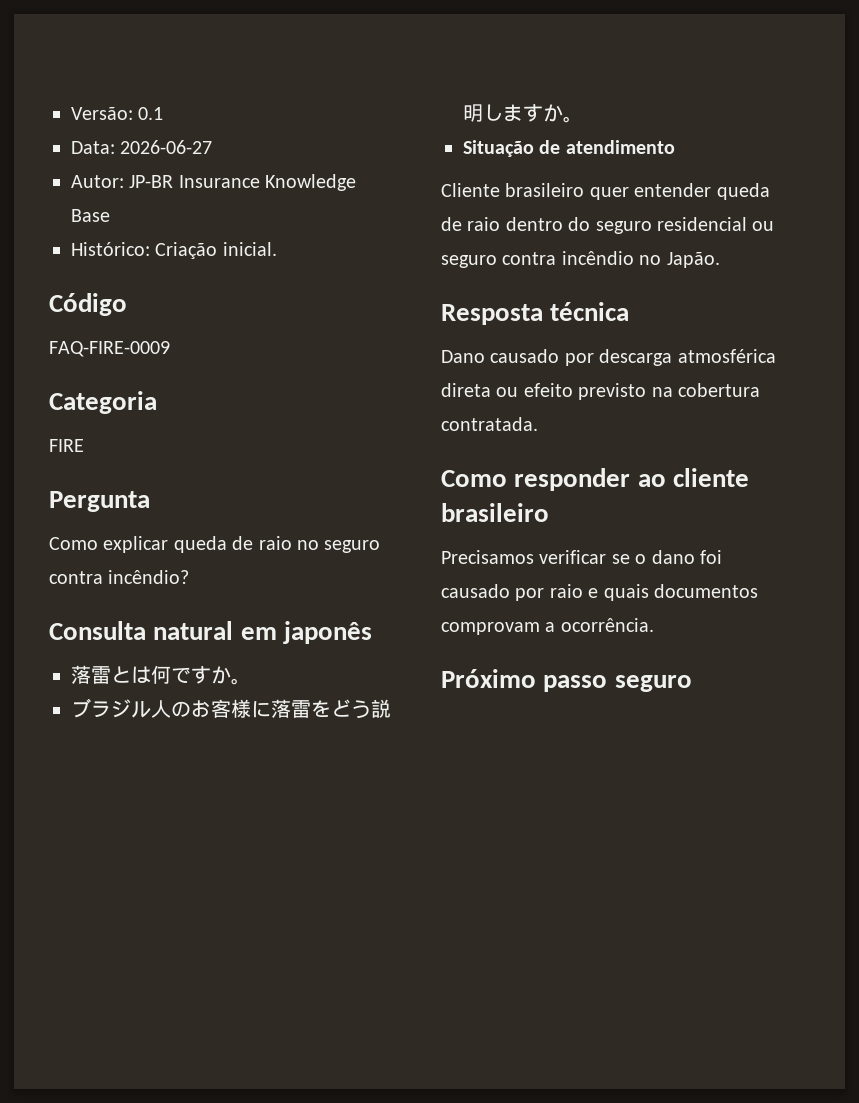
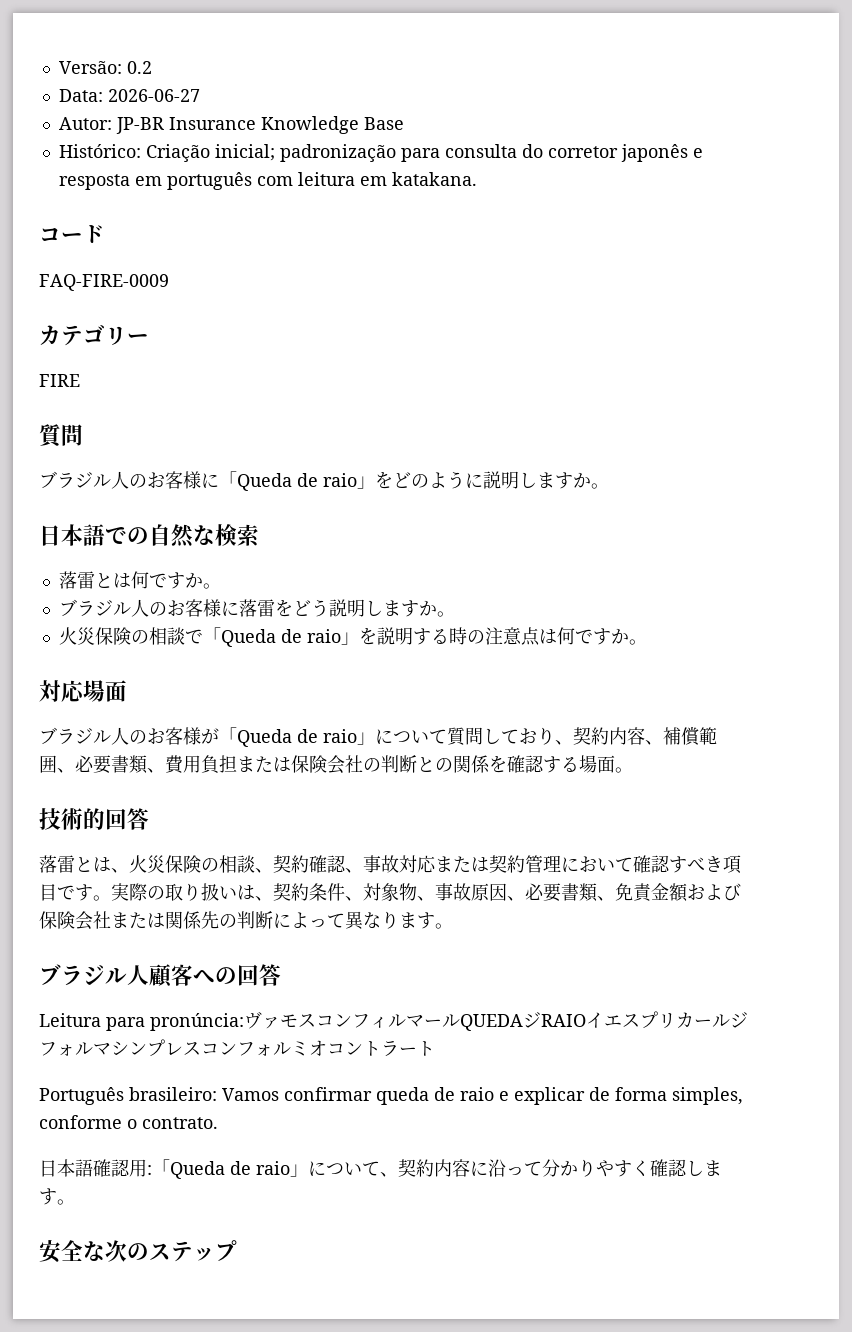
[138,107,164,120] 0.1 -> [126,61,152,74] 0.2
[222,242,277,256] [49,293,127,316] inicial. // Código -> [214,144,703,162] [58,172,477,190] [39,225,105,244] inicial; padronização para consulta do corretor japonês e resposta em português com leitura em katakana. // コード
[49,391,157,414] Categoria -> [39,324,149,346] カテゴリー
[49,491,150,512] [49,536,381,553] [49,570,190,584] [49,621,372,644] Pergunta // Como explicar queda de raio no seguro contra incêndio? // Consulta natural em japonês -> [39,424,83,448] [39,471,609,491] [39,524,259,548] 質問 // ブラジル人のお客様に「Queda de raio」をどのように説明しますか。 // 日本語での自然な検索
[463,140,675,157] [441,183,770,200] [441,217,775,234] [441,251,720,268] [441,302,630,325] [441,349,776,366] [441,383,760,400] [441,417,538,431] [441,468,749,491] [441,503,549,522] [441,550,722,564] [441,584,758,601] [441,618,654,635] [441,669,692,692] Situação de atendimento // Cliente brasileiro quer entender queda de raio dentro do seguro residencial ou seguro contra incêndio no Japão. // Resposta técnica // Dano causado por descarga atmosférica direta ou efeito previsto na cobertura contratada. // Como responder ao cliente brasileiro // Precisamos verificar se o dano foi causado por raio e quais documentos comprovam a ocorrência. // Próximo passo seguro -> [58,627,647,647] [39,680,127,702] [39,726,717,747] [39,755,633,774] [39,808,149,830] [39,855,741,874] [39,883,741,902] [39,911,453,930] [39,964,281,987] [39,1011,748,1031] [39,1039,435,1057] [39,1087,743,1105] [39,1115,218,1129] [39,1159,722,1179] [39,1188,75,1205] [39,1240,237,1263] 火災保険の相談で「Queda de raio」を説明する時の注意点は何ですか。 // 対応場面 // ブラジル人のお客様が「Queda de raio」について質問しており、契約内容、補償範囲、必要書類、費用負担または保険会社の判断との関係を確認する場面。 // 技術的回答 // 落雷とは、火災保険の相談、契約確認、事故対応または契約管理において確認すべき項目です。実際の取り扱いは、契約条件、対象物、事故原因、必要書類、免責金額および保険会社または関係先の判断によって異なります。 // ブラジル人顧客への回答 // Leitura para pronúncia:ヴァモスコンフィルマールQUEDAジRAIOイエスプリカールジフォルマシンプレスコンフォルミオコントラート // Português brasileiro: Vamos confirmar queda de raio e explicar de forma simples, conforme o contrato. // 日本語確認用:「Queda de raio」について、契約内容に沿って分かりやすく確認します。 // 安全な次のステップ

